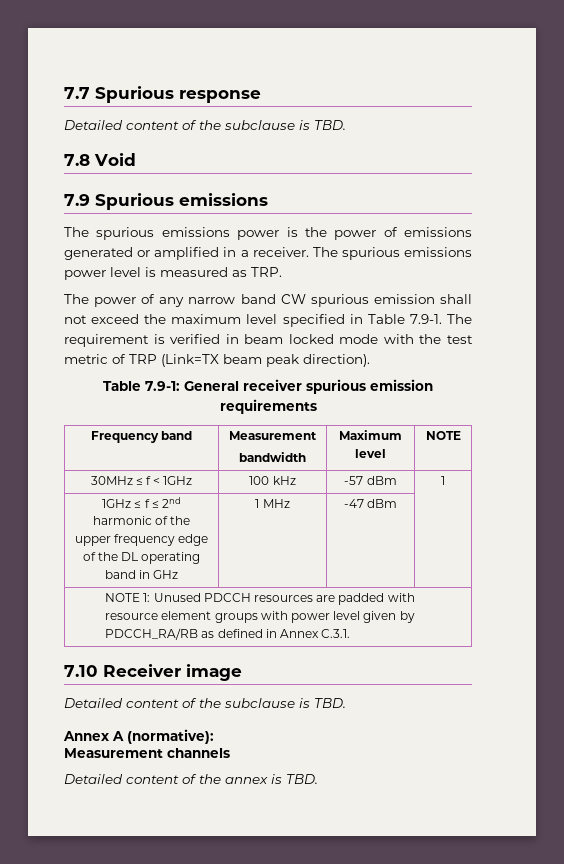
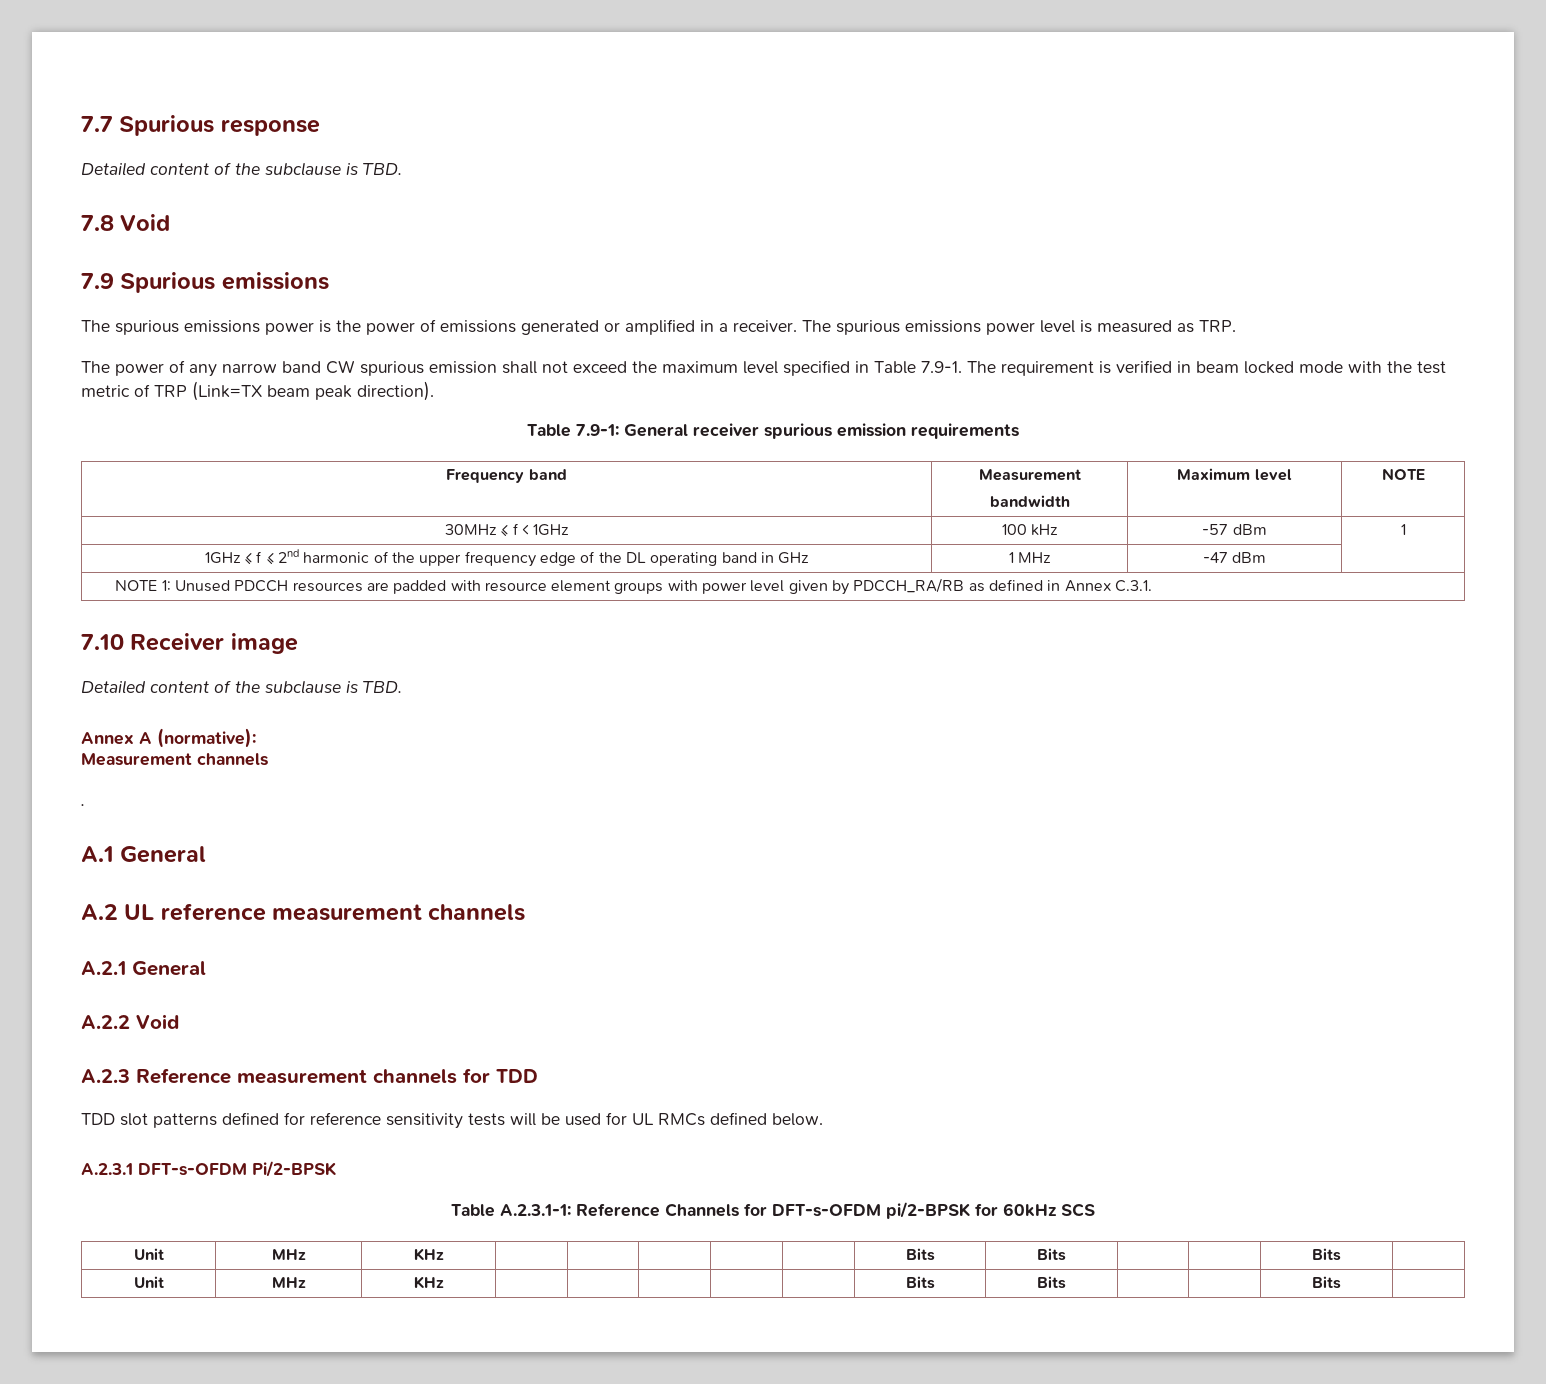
[64,774,318,784] Detailed content of the annex is TBD. -> [81,804,85,806] [81,846,207,863] [81,903,526,921] [81,961,206,976] [81,1014,179,1029] [81,1068,538,1084] [81,1112,823,1129] [81,1161,337,1177] [451,1202,1095,1219] [133,1248,164,1260] [271,1249,306,1260] [413,1248,444,1261] [905,1248,935,1261] [1037,1248,1066,1261] [1312,1248,1341,1261] [133,1276,164,1288] [271,1277,306,1288] [413,1276,444,1289] [905,1276,935,1289] [1037,1276,1066,1289] [1312,1276,1341,1289] . // A.1 General // A.2 UL reference measurement channels // A.2.1 General // A.2.2 Void // A.2.3 Reference measurement channels for TDD // TDD slot patterns defined for reference sensitivity tests will be used for UL RMCs defined below. // A.2.3.1 DFT-s-OFDM Pi/2-BPSK // Table A.2.3.1-1: Reference Channels for DFT-s-OFDM pi/2-BPSK for 60kHz SCS // Unit | MHz | KHz | | | | | | Bits | Bits | | | Bits | // Unit | MHz | KHz | | | | | | Bits | Bits | | | Bits |

